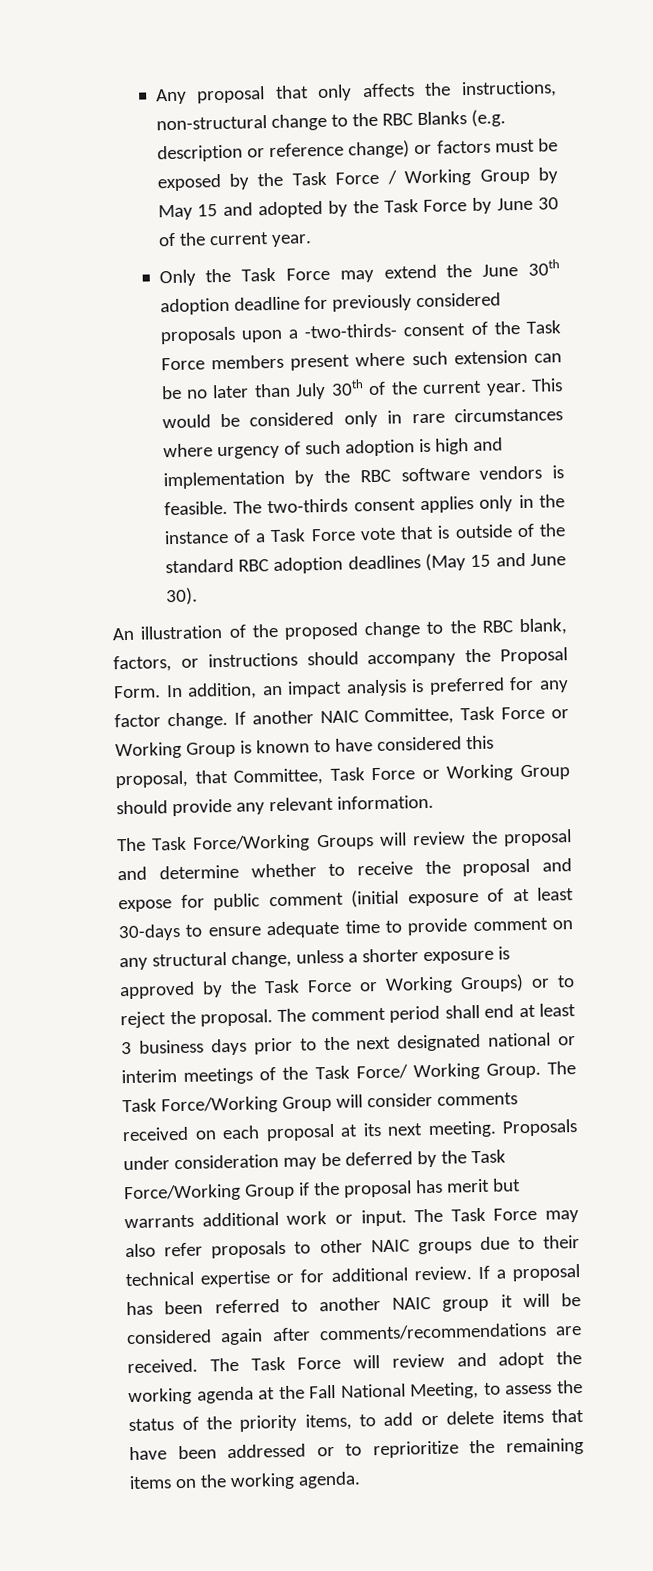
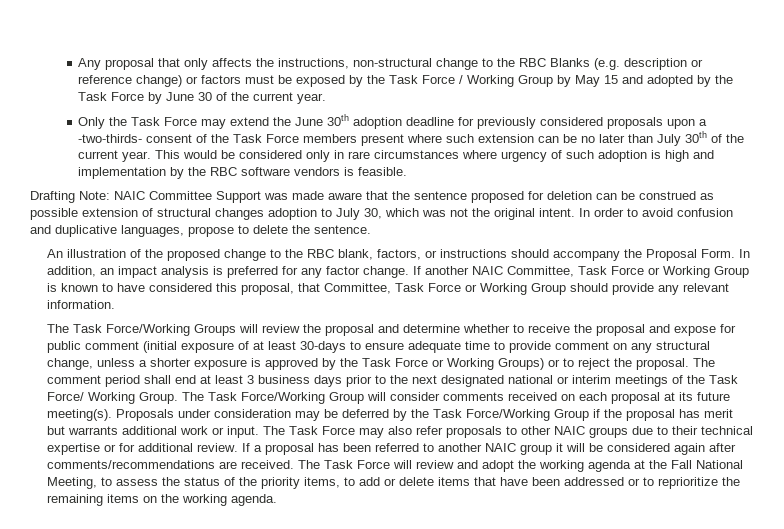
[232,494,565,514] [163,523,566,545] [164,552,567,575] [165,587,198,606] The two-thirds consent applies only in the instance of a Task Force vote that is outside of the standard RBC adoption deadlines (May 15 and June 30). -> [30,191,714,203] [30,208,733,220] [30,225,371,237] // Drafting Note: NAIC Committee Support was made aware that the sentence proposed for deletion can be construed as possible extension of structural changes adoption to July 30, which was not the original intent. In order to avoid confusion and duplicative languages, propose to delete the sentence.
[387,1120,497,1139] next meeting. -> [696,392,730,401] [46,409,112,421] future meeting(s).

